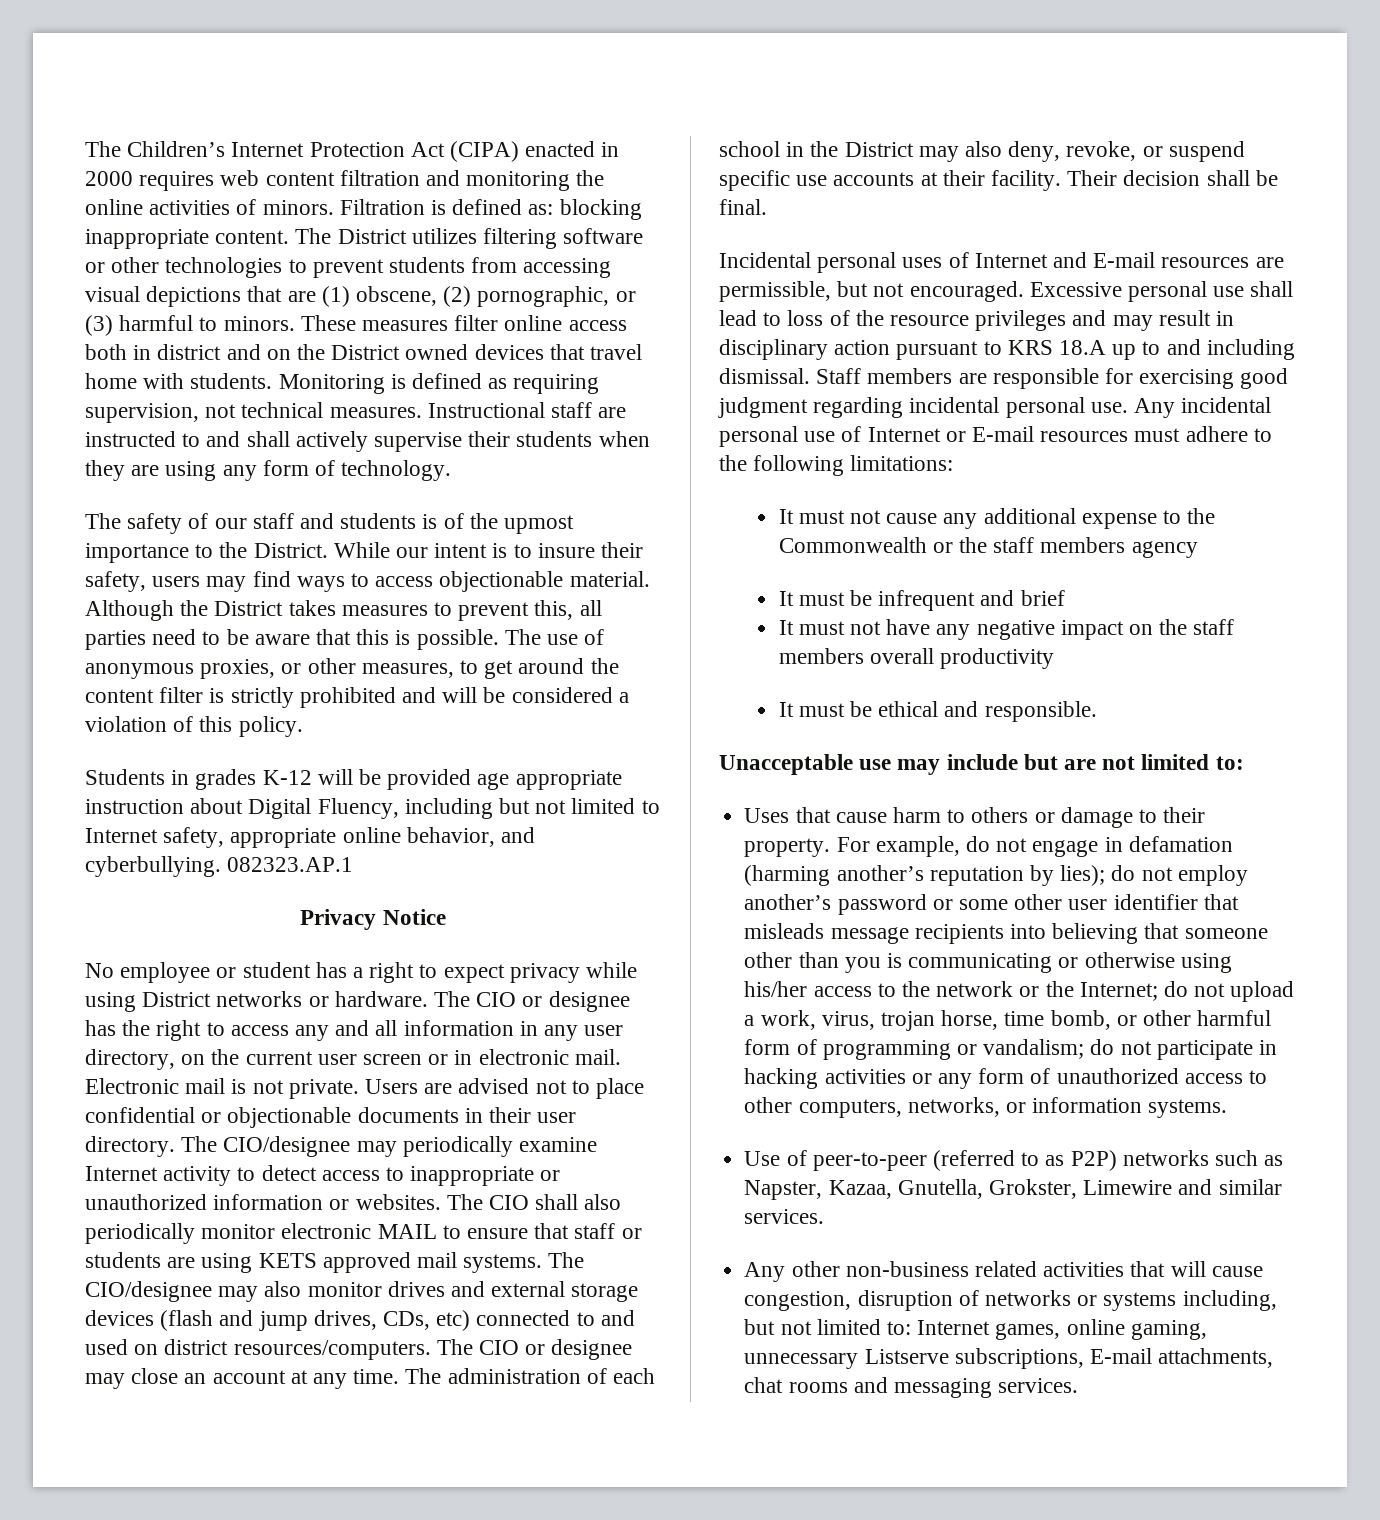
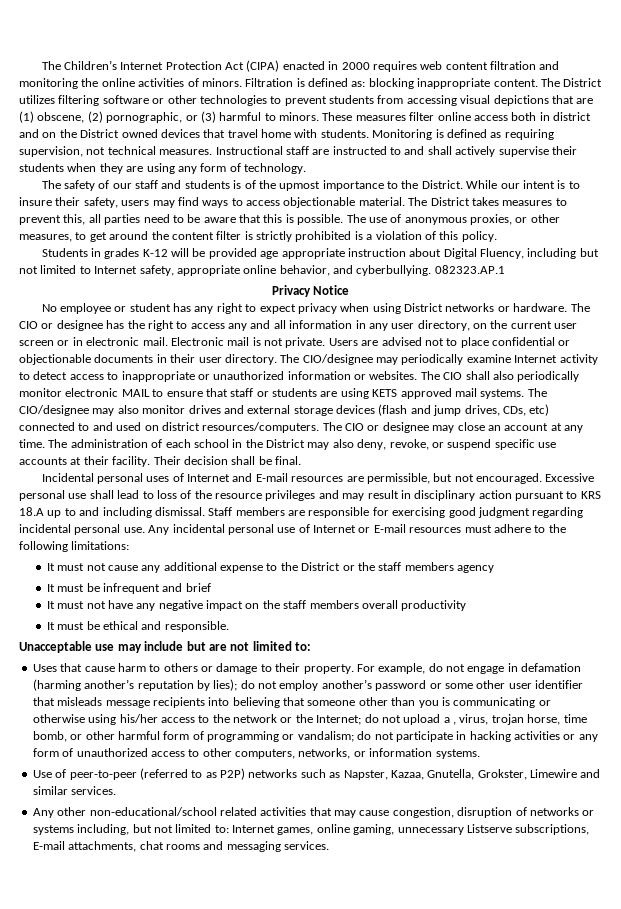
[85,600,209,621] Although the -> [408,197,428,206] The
[402,687,613,703] and will be considered -> [354,231,363,240] is
[353,967,364,978] a -> [194,306,214,314] any
[586,962,638,978] while -> [340,303,370,312] when
[778,537,927,553] Commonwealth -> [301,562,341,571] District
[760,1010,816,1030] work, -> [453,722,456,725] ,
[845,1261,969,1277] non-business -> [89,807,217,816] non-educational/school
[1170,1261,1206,1277] will -> [334,810,356,818] may

